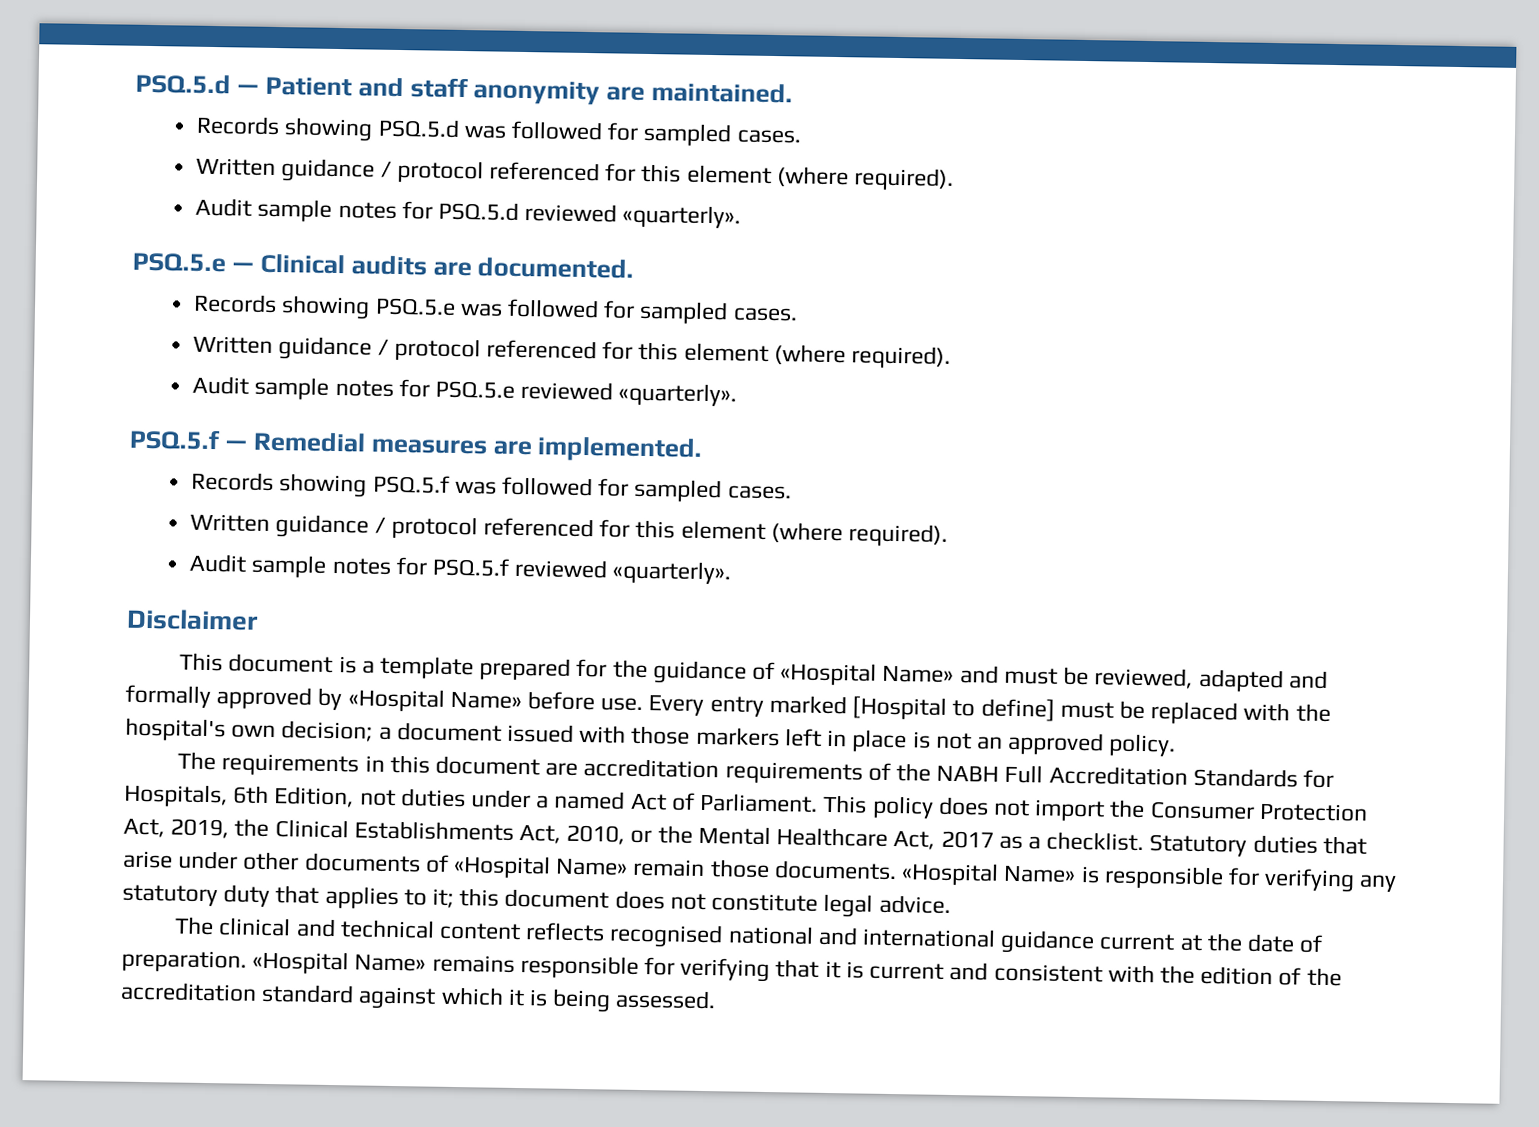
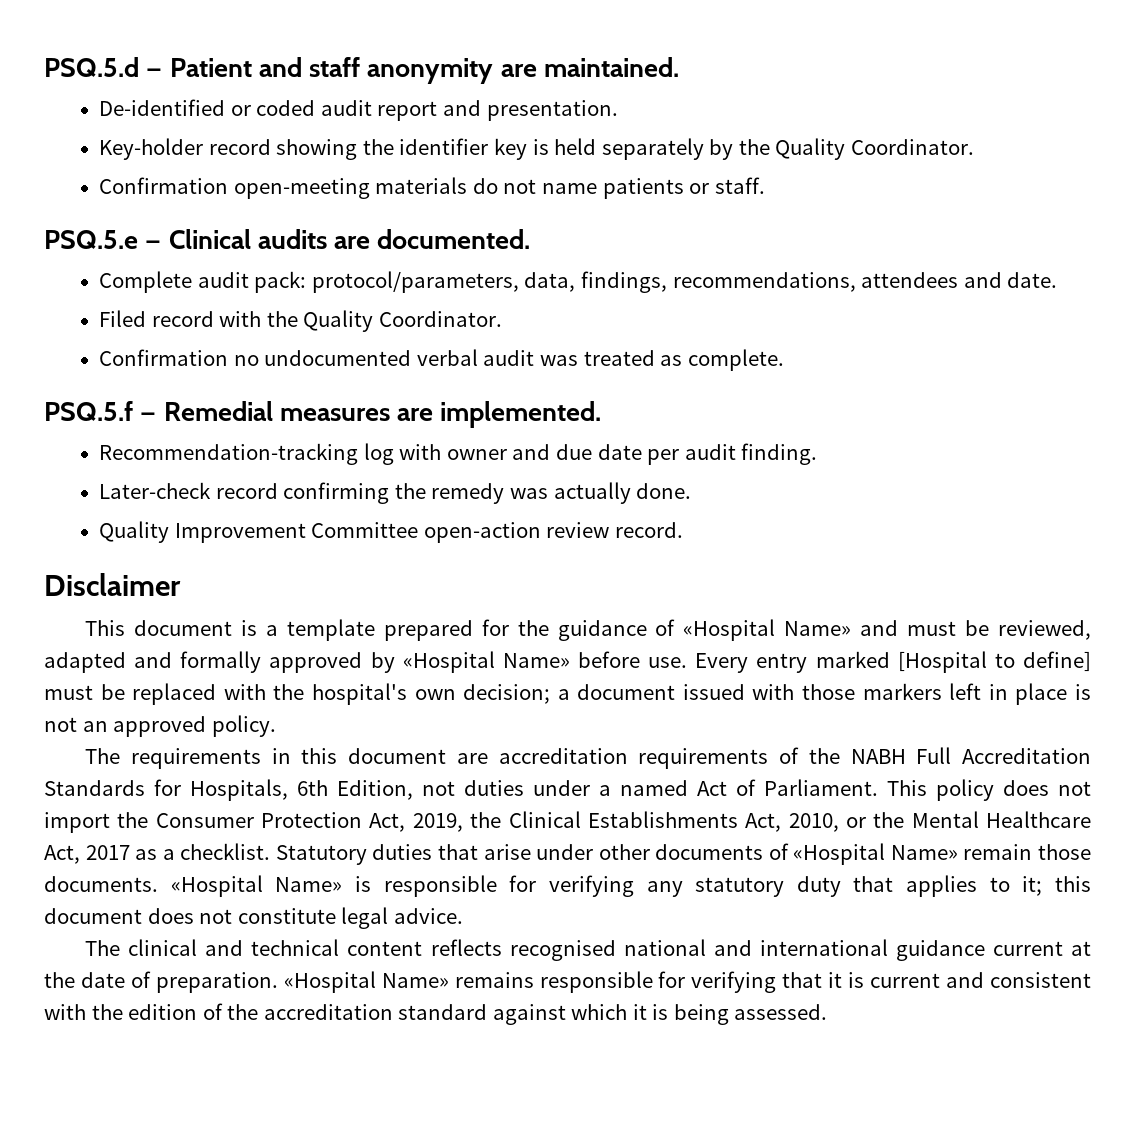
[196,115,801,147] [196,157,955,191] [195,197,742,229] Records showing PSQ.5.d was followed for sampled cases. // Written guidance / protocol referenced for this element (where required). // Audit sample notes for PSQ.5.d reviewed «quarterly». -> [99,99,618,121] [99,138,974,160] [99,177,765,199] De-identified or coded audit report and presentation. // Key-holder record showing the identifier key is held separately by the Quality Coordinator. // Confirmation open-meeting materials do not name patients or staff.
[193,293,798,325] [193,335,952,369] [192,375,738,407] Records showing PSQ.5.e was followed for sampled cases. // Written guidance / protocol referenced for this element (where required). // Audit sample notes for PSQ.5.e reviewed «quarterly». -> [99,271,1058,293] [99,310,502,332] [99,349,784,371] Complete audit pack: protocol/parameters, data, findings, recommendations, attendees and date. // Filed record with the Quality Coordinator. // Confirmation no undocumented verbal audit was treated as complete.
[191,471,792,503] [190,513,949,547] [189,553,733,585] Records showing PSQ.5.f was followed for sampled cases. // Written guidance / protocol referenced for this element (where required). // Audit sample notes for PSQ.5.f reviewed «quarterly». -> [99,443,818,465] [99,482,692,504] [99,521,683,543] Recommendation-tracking log with owner and due date per audit finding. // Later-check record confirming the remedy was actually done. // Quality Improvement Committee open-action review record.

